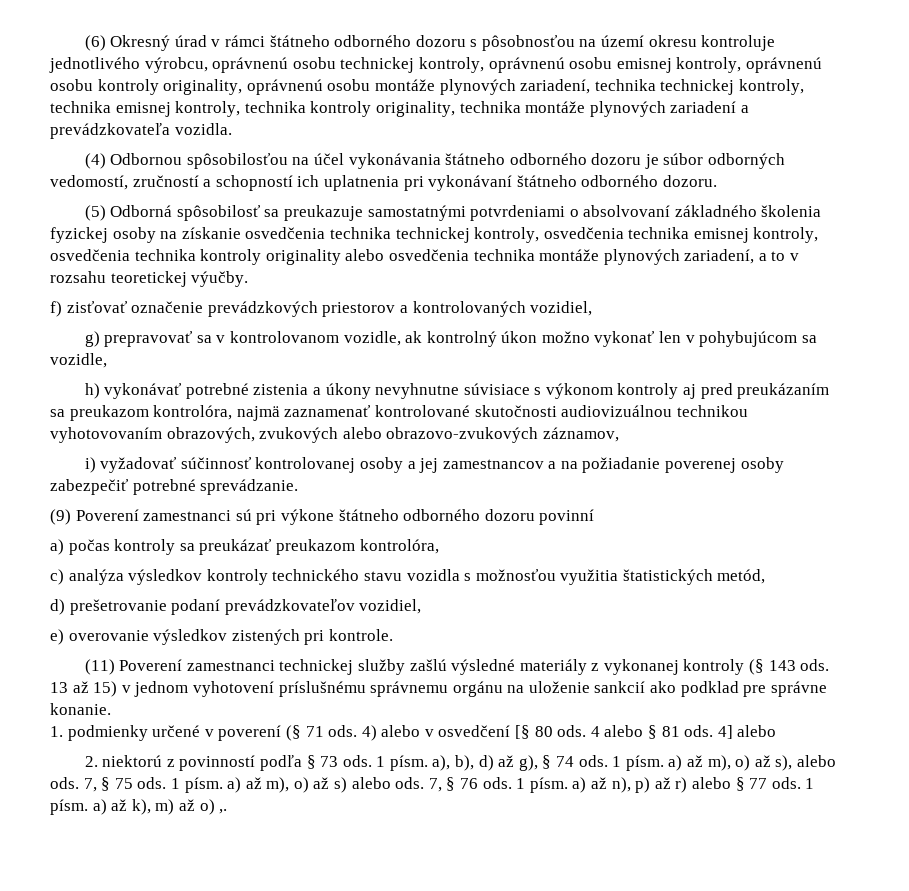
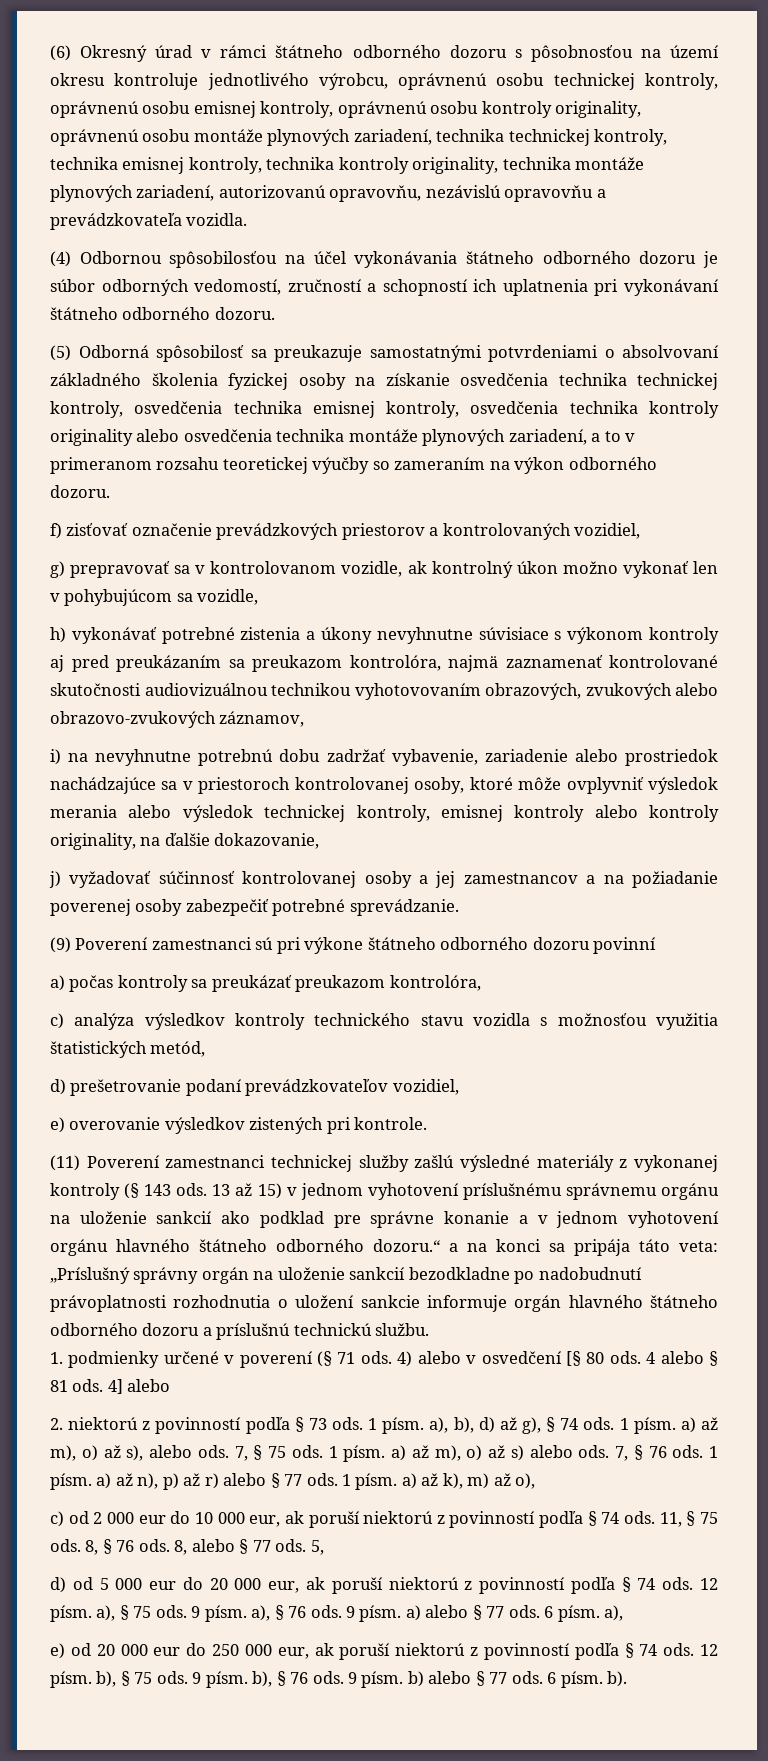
[670,101,737,113] zariadení -> [136,185,594,202] zariadení, autorizovanú opravovňu, nezávislú opravovňu
(800, 257) none -> [50,457,152,474] primeranom
[191,271,249,287] výučby. -> [312,457,657,474] [50,485,110,498] výučby so zameraním na výkon odborného dozoru.
(96, 465) none -> [68,749,718,766] [50,777,718,794] [50,805,719,822] [50,833,320,850] [49,871,61,888] na nevyhnutne potrebnú dobu zadržať vybavenie, zariadenie alebo prostriedok nachádzajúce sa v priestoroch kontrolovanej osoby, ktoré môže ovplyvniť výsledok merania alebo výsledok technickej kontroly, emisnej kontroly alebo kontroly originality, na ďalšie dokazovanie, // j)
[50,703,111,715] konanie. -> [444,1211,720,1228] [50,1239,718,1256] [50,1267,642,1284] [50,1295,718,1312] [50,1323,430,1340] konanie a v jednom vyhotovení orgánu hlavného štátneho odborného dozoru.“ a na konci sa pripája táto veta: „Príslušný správny orgán na uloženie sankcií bezodkladne po nadobudnutí právoplatnosti rozhodnutia o uložení sankcie informuje orgán hlavného štátneho odborného dozoru a príslušnú technickú službu.
[199,799,228,815] o) ,. -> [515,1473,536,1489] [50,1511,718,1528] [50,1539,324,1555] [50,1577,719,1594] [50,1605,624,1622] [50,1643,719,1660] [50,1671,628,1688] o), // c) od 2 000 eur do 10 000 eur, ak poruší niektorú z povinností podľa § 74 ods. 11, § 75 ods. 8, § 76 ods. 8, alebo § 77 ods. 5, // d) od 5 000 eur do 20 000 eur, ak poruší niektorú z povinností podľa § 74 ods. 12 písm. a), § 75 ods. 9 písm. a), § 76 ods. 9 písm. a) alebo § 77 ods. 6 písm. a), // e) od 20 000 eur do 250 000 eur, ak poruší niektorú z povinností podľa § 74 ods. 12 písm. b), § 75 ods. 9 písm. b), § 76 ods. 9 písm. b) alebo § 77 ods. 6 písm. b).

